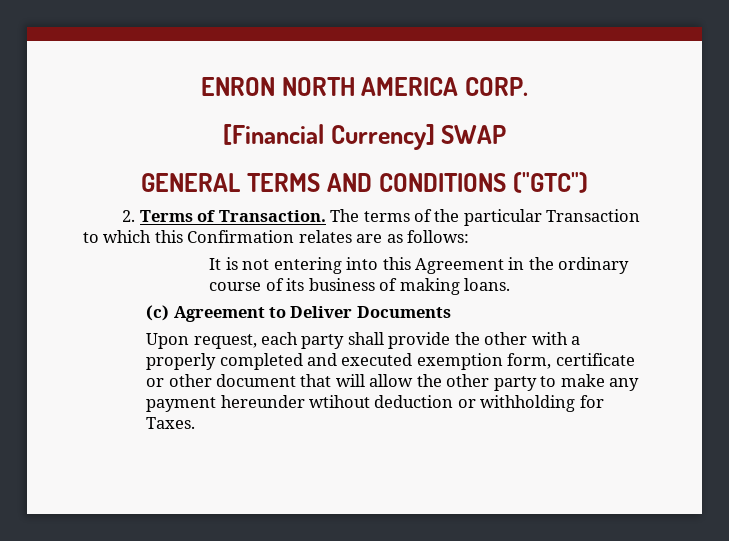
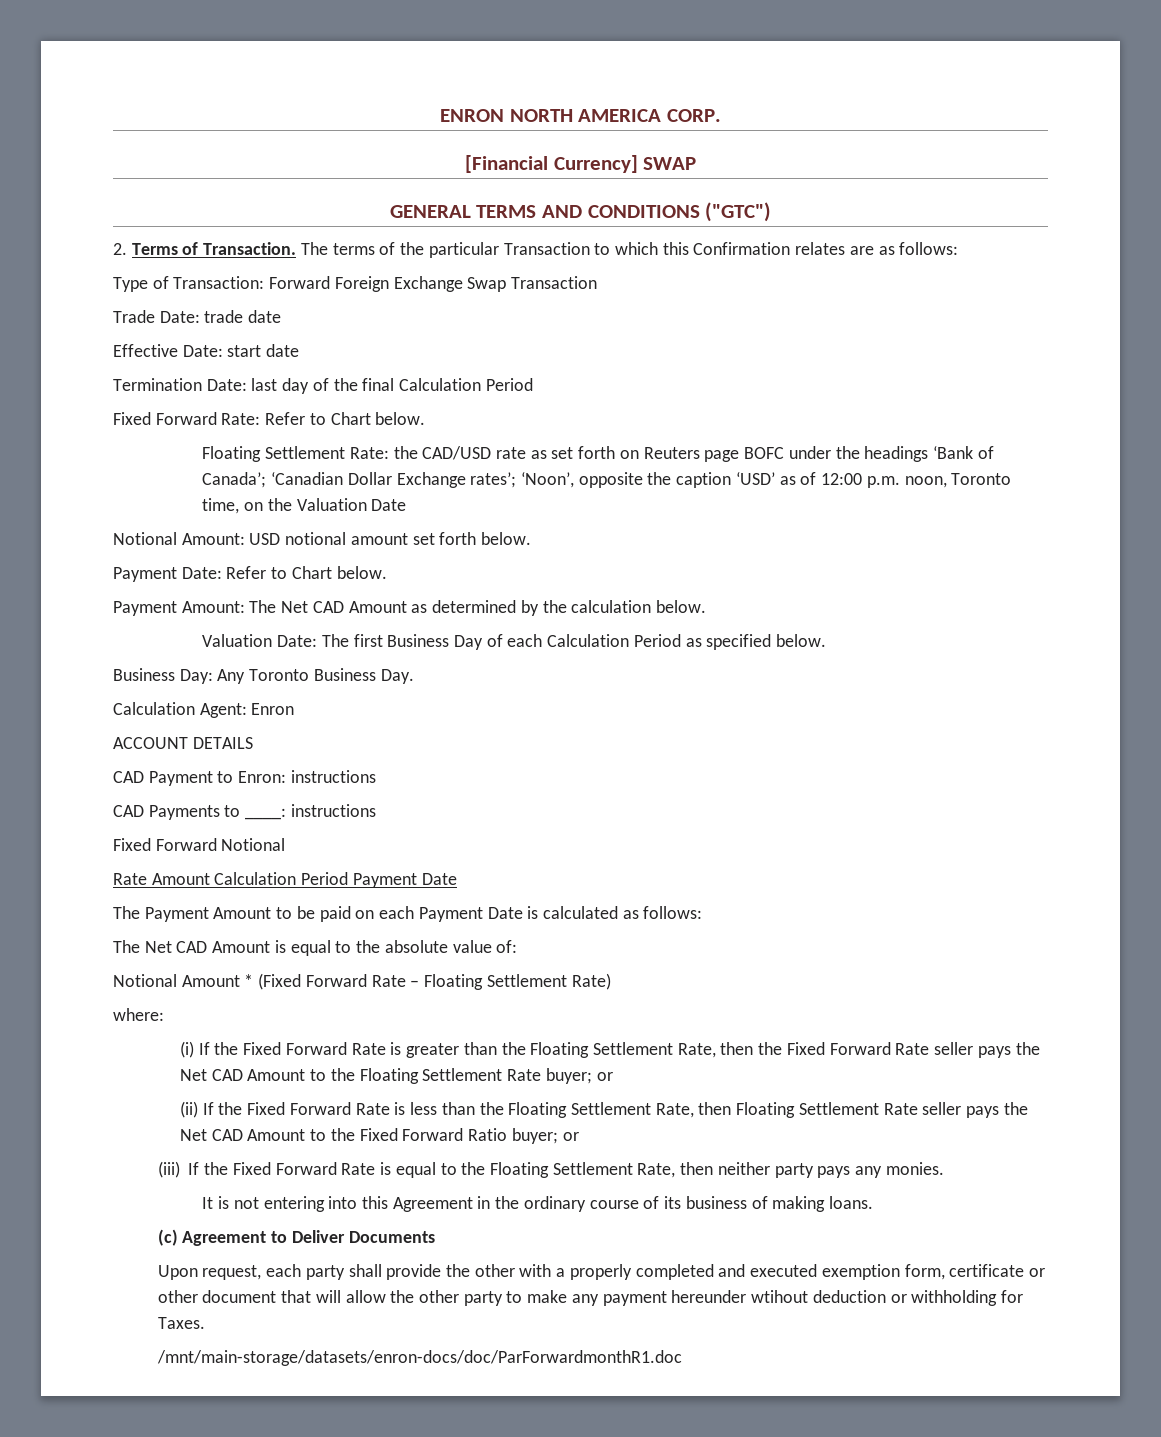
(470, 236) none -> [113,276,598,292] [113,310,282,323] [113,344,300,357] [113,378,533,394] [113,412,426,425] [202,446,994,462] [202,472,1012,488] [202,498,407,514] [113,532,532,545] [113,566,387,582] [113,600,706,616] [202,634,827,650] [113,668,414,684] [113,702,295,718] [113,737,253,749] [113,770,376,786] [113,804,376,820] [113,838,286,851] [113,872,457,888] [113,906,703,922] [113,940,518,956] [113,973,611,990] [113,1008,164,1021] [180,1041,1040,1058] [180,1068,613,1084] [180,1101,1028,1118] [180,1128,579,1144] [157,1161,944,1178] // Type of Transaction: Forward Foreign Exchange Swap Transaction // Trade Date: trade date // Effective Date: start date // Termination Date: last day of the final Calculation Period // Fixed Forward Rate: Refer to Chart below. // Floating Settlement Rate: the CAD/USD rate as set forth on Reuters page BOFC under the headings ‘Bank of Canada’; ‘Canadian Dollar Exchange rates’; ‘Noon’, opposite the caption ‘USD’ as of 12:00 p.m. noon, Toronto time, on the Valuation Date // Notional Amount: USD notional amount set forth below. // Payment Date: Refer to Chart below. // Payment Amount: The Net CAD Amount as determined by the calculation below. // Valuation Date: The first Business Day of each Calculation Period as specified below. // Business Day: Any Toronto Business Day. // Calculation Agent: Enron // ACCOUNT DETAILS // CAD Payment to Enron: instructions // CAD Payments to ____: instructions // Fixed Forward Notional // Rate Amount Calculation Period Payment Date // The Payment Amount to be paid on each Payment Date is calculated as follows: // The Net CAD Amount is equal to the absolute value of: // Notional Amount * (Fixed Forward Rate – Floating Settlement Rate) // where: // (i) If the Fixed Forward Rate is greater than the Floating Settlement Rate, then the Fixed Forward Rate seller pays the Net CAD Amount to the Floating Settlement Rate buyer; or // (ii) If the Fixed Forward Rate is less than the Floating Settlement Rate, then Floating Settlement Rate seller pays the Net CAD Amount to the Fixed Forward Ratio buyer; or // (iii) If the Fixed Forward Rate is equal to the Floating Settlement Rate, then neither party pays any monies.
(196, 423) none -> [156,1350,682,1366] // /mnt/main-storage/datasets/enron-docs/doc/ParForwardmonthR1.doc

